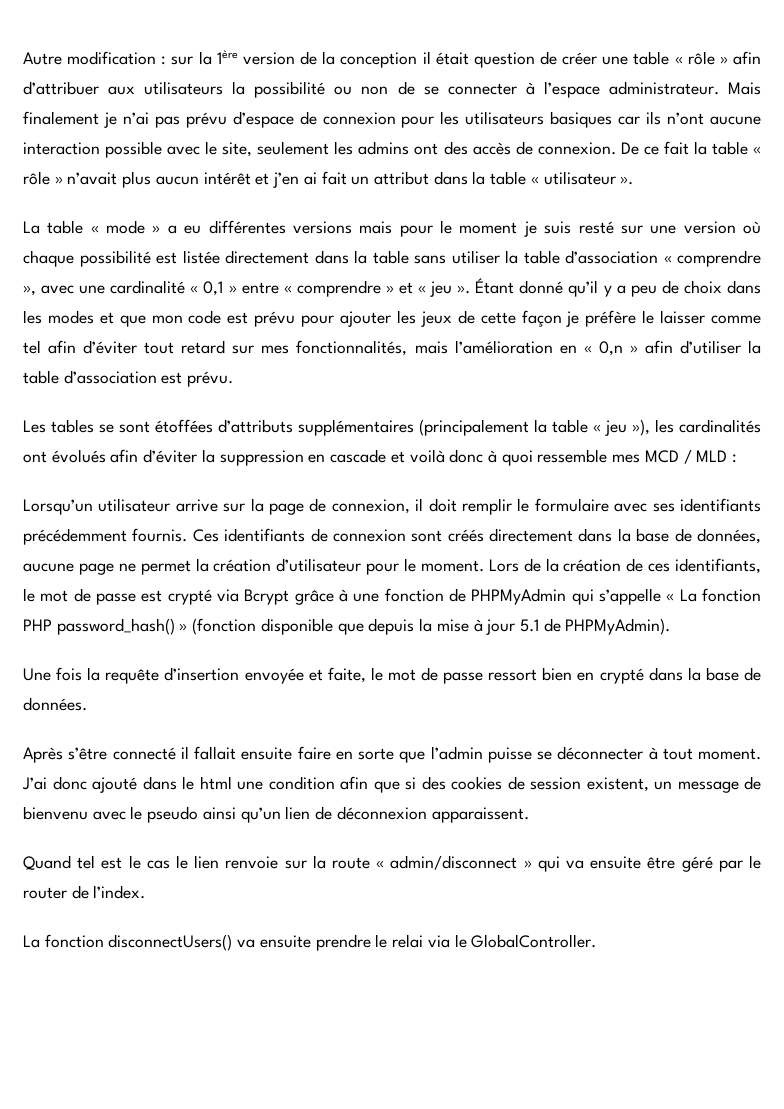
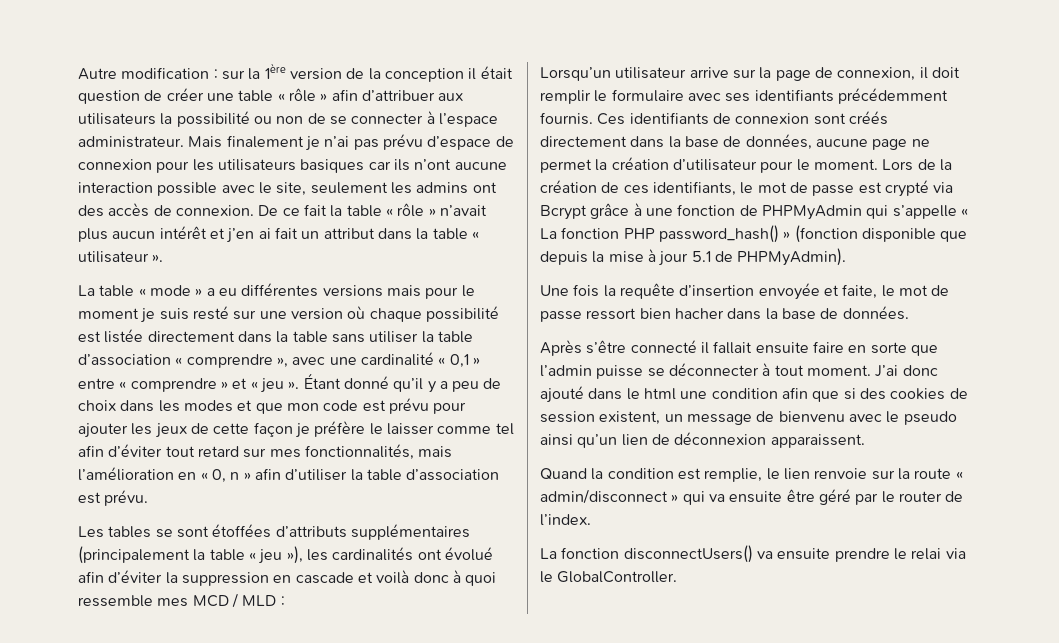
[598,341,623,356] 0,n -> [211,469,240,483] 0, n
[51,449,106,463] évolués -> [444,547,493,561] évolué
[577,668,644,684] en crypté -> [674,308,724,319] hacher
[77,855,170,869] tel est le cas -> [591,468,763,482] la condition est remplie,

